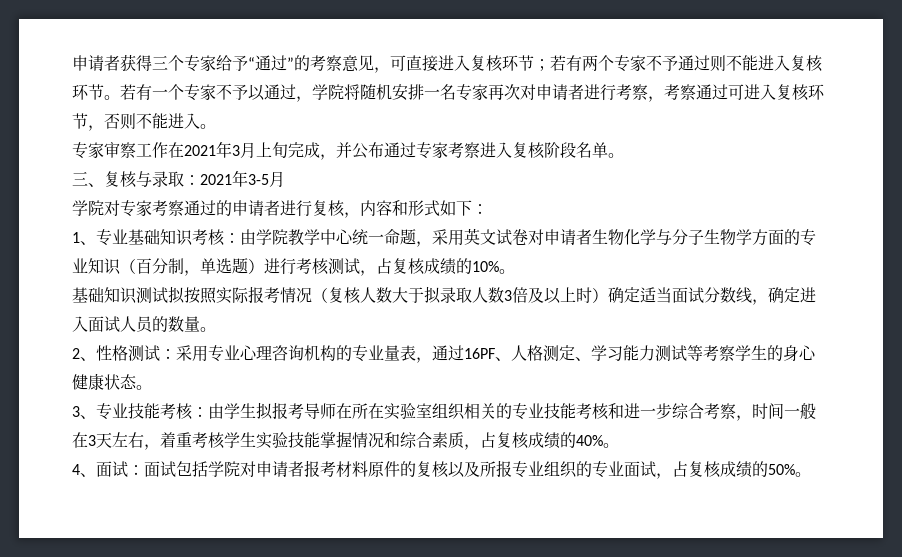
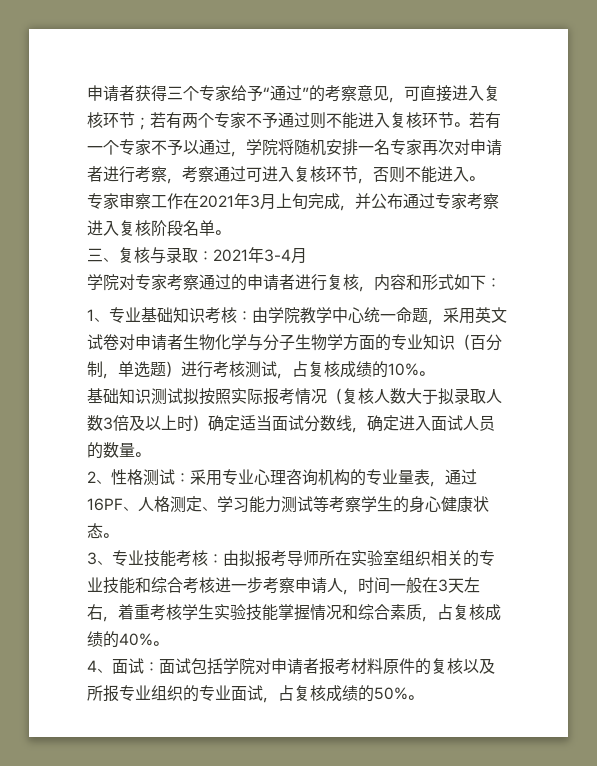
[248,174,269,185] 3-5 -> [264,249,291,262] 3-4
[224,403,256,419] 学生 -> (239, 558) none
[336,403,352,419] 在 -> (319, 558) none
[576,403,736,420] 考核和进一步综合考察 -> [135,577,343,594] 和综合考核进一步考察申请人

